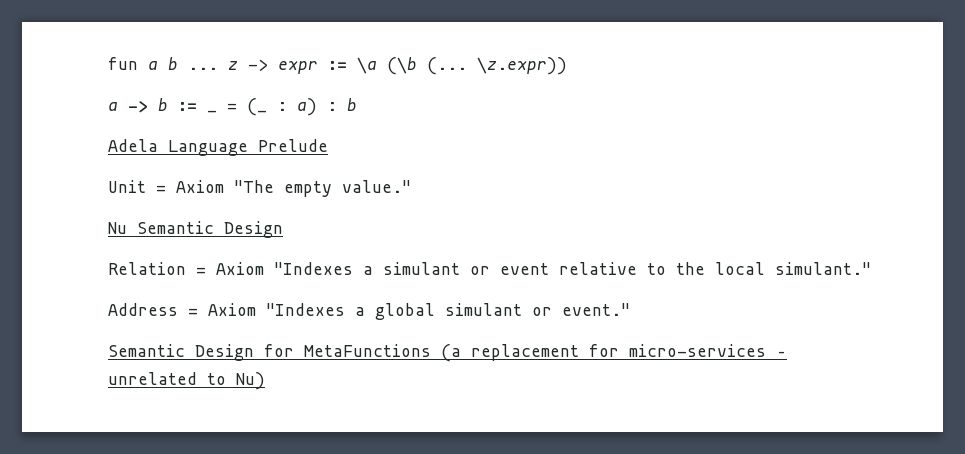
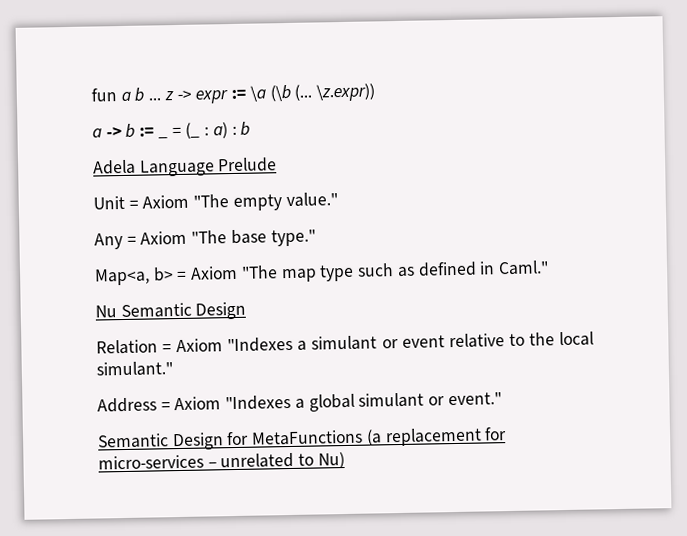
(411, 186) none -> [94,229,316,250] [94,260,549,286] // Any = Axiom "The base type." // Map<a, b> = Axiom "The map type such as defined in Caml."

